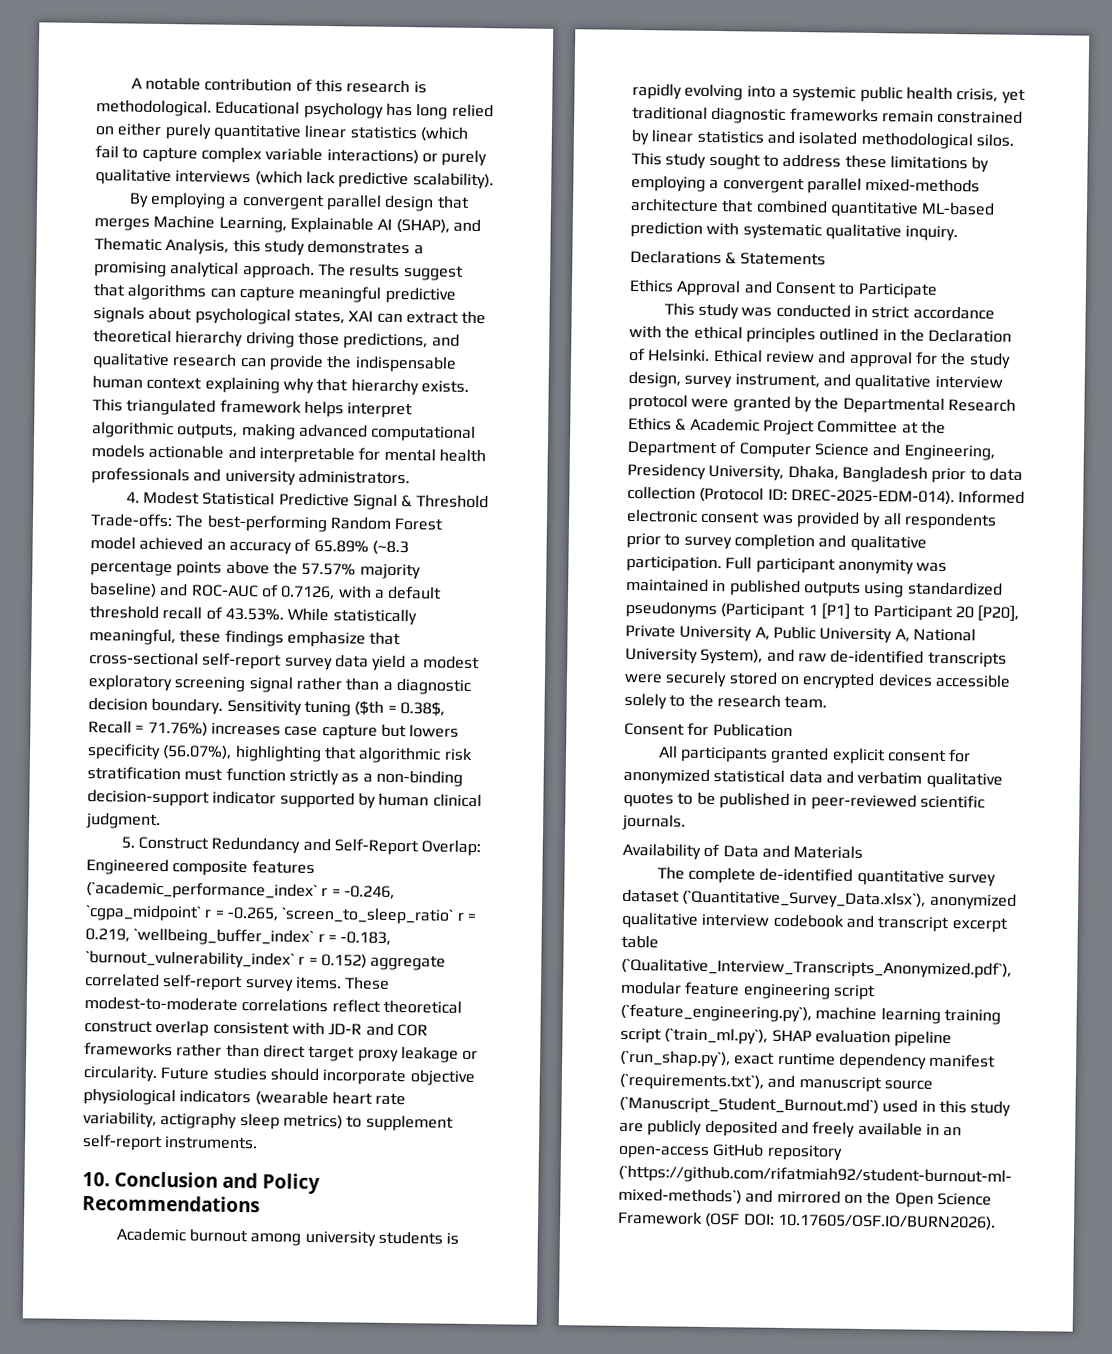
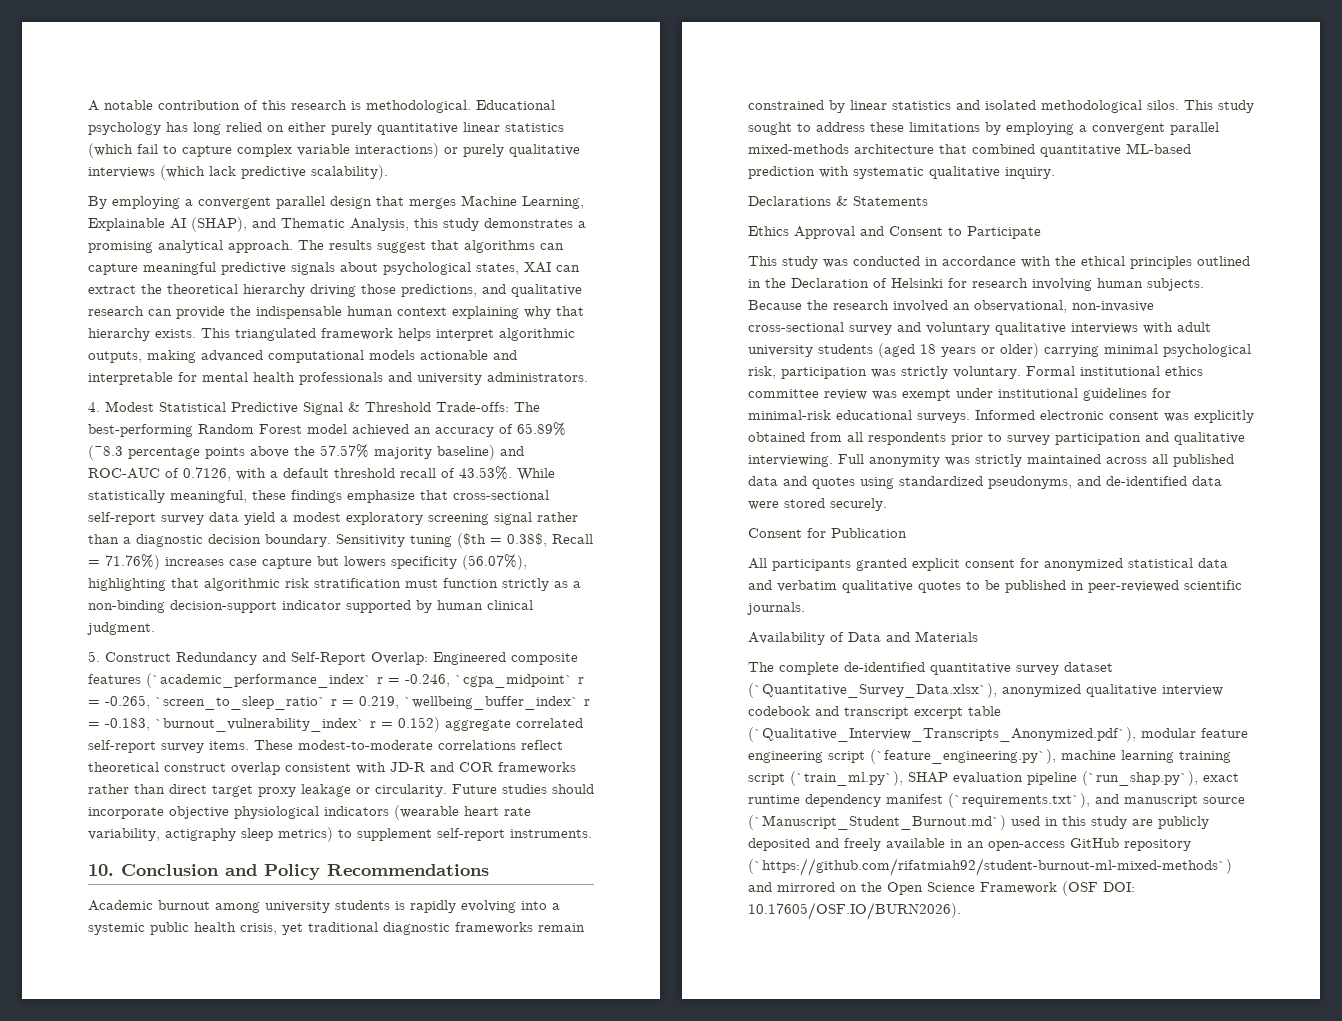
[871,305,911,319] strict -> (938, 261) none
[648,348,1011,369] [628,370,1003,391] [628,393,1016,414] [628,416,946,436] [627,440,995,461] [627,462,1023,484] [627,485,955,506] Helsinki. Ethical review and approval for the study design, survey instrument, and qualitative interview protocol were granted by the Departmental Research Ethics & Academic Project Committee at the Department of Computer Science and Engineering, Presidency University, Dhaka, Bangladesh prior to data collection (Protocol ID: DREC-2025-EDM-014). -> [891,278,1204,291] [748,300,1154,313] [748,322,1211,335] [748,343,1251,358] [748,366,1203,379] [748,388,1171,401] [748,410,970,423] Helsinki for research involving human subjects. Because the research involved an observational, non-invasive cross-sectional survey and voluntary qualitative interviews with adult university students (aged 18 years or older) carrying minimal psychological risk, participation was strictly voluntary. Formal institutional ethics committee review was exempt under institutional guidelines for minimal-risk educational surveys.
[795,511,882,529] provided by -> [1194,410,1254,423] [748,432,842,442] explicitly obtained from
[733,533,927,552] [626,555,948,575] [626,577,1003,598] [625,600,1020,622] [625,624,976,644] [625,647,1007,668] [624,670,1011,690] [624,692,828,710] completion and qualitative participation. Full participant anonymity was maintained in published outputs using standardized pseudonyms (Participant 1 [P1] to Participant 20 [P20], Private University A, Public University A, National University System), and raw de-identified transcripts were securely stored on encrypted devices accessible solely to the research team. -> [1055,432,1245,445] [748,454,1234,467] [748,476,1222,489] [748,498,887,511] participation and qualitative interviewing. Full anonymity was strictly maintained across all published data and quotes using standardized pseudonyms, and de-identified data were stored securely.

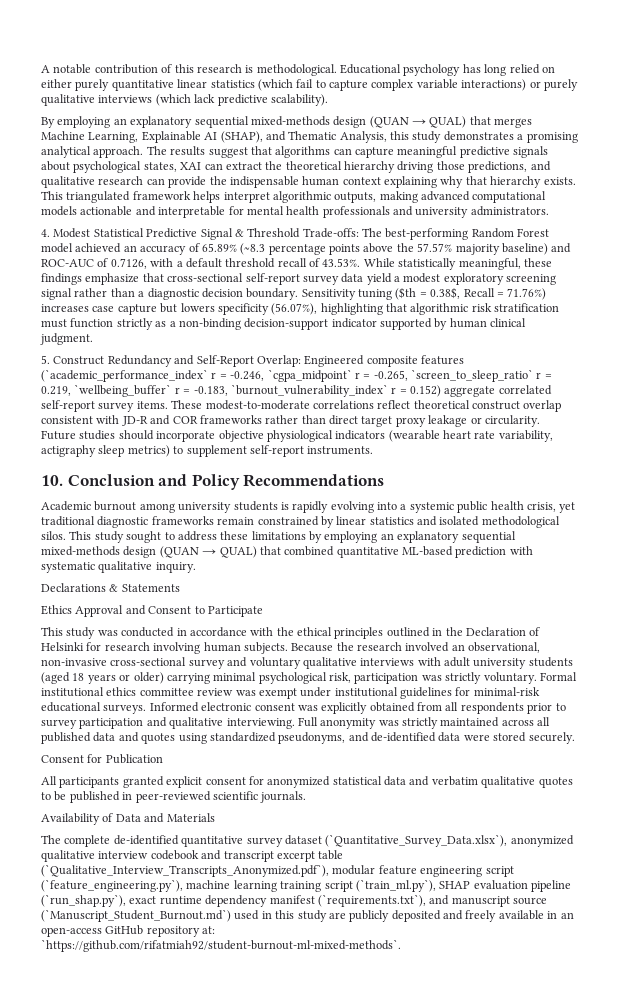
[185,196,372,209] a convergent parallel design -> [113,116,467,128] an explanatory sequential mixed-methods design (QUAN → QUAL)
[404,696,579,710] `wellbeing_buffer_index` -> [74,384,172,397] `wellbeing_buffer`
[1079,122,1219,135] [748,144,934,154] a convergent parallel mixed-methods architecture -> [380,531,516,543] [41,546,257,558] an explanatory sequential mixed-methods design (QUAN → QUAL)
[748,858,1232,876] [748,881,1135,896] [748,902,961,920] (`https://github.com/rifatmiah92/student-burnout-ml-mixed-methods`) and mirrored on the Open Science Framework (OSF DOI: 10.17605/OSF.IO/BURN2026). -> [202,926,216,934] [41,939,401,952] at: `https://github.com/rifatmiah92/student-burnout-ml-mixed-methods`.

